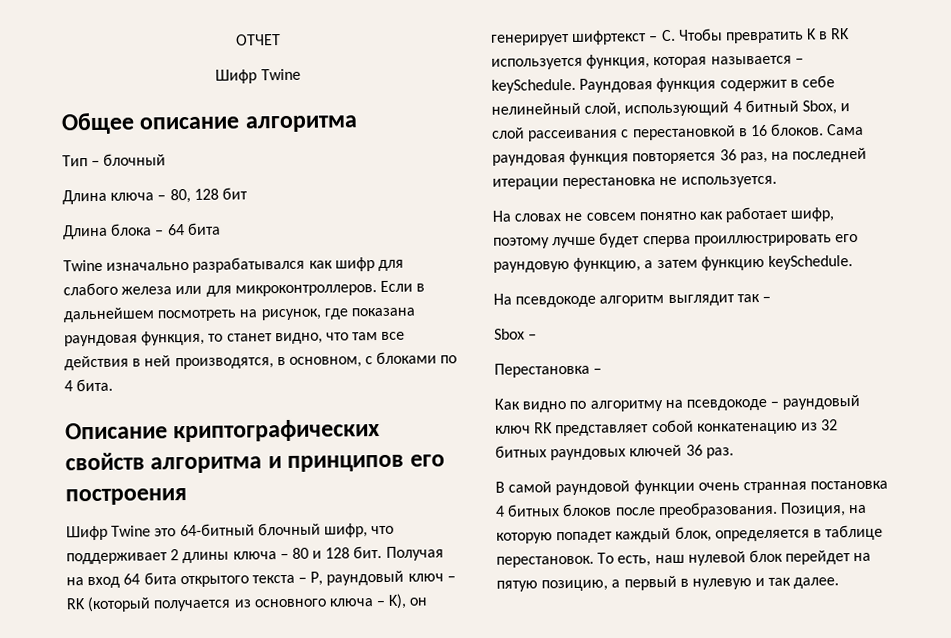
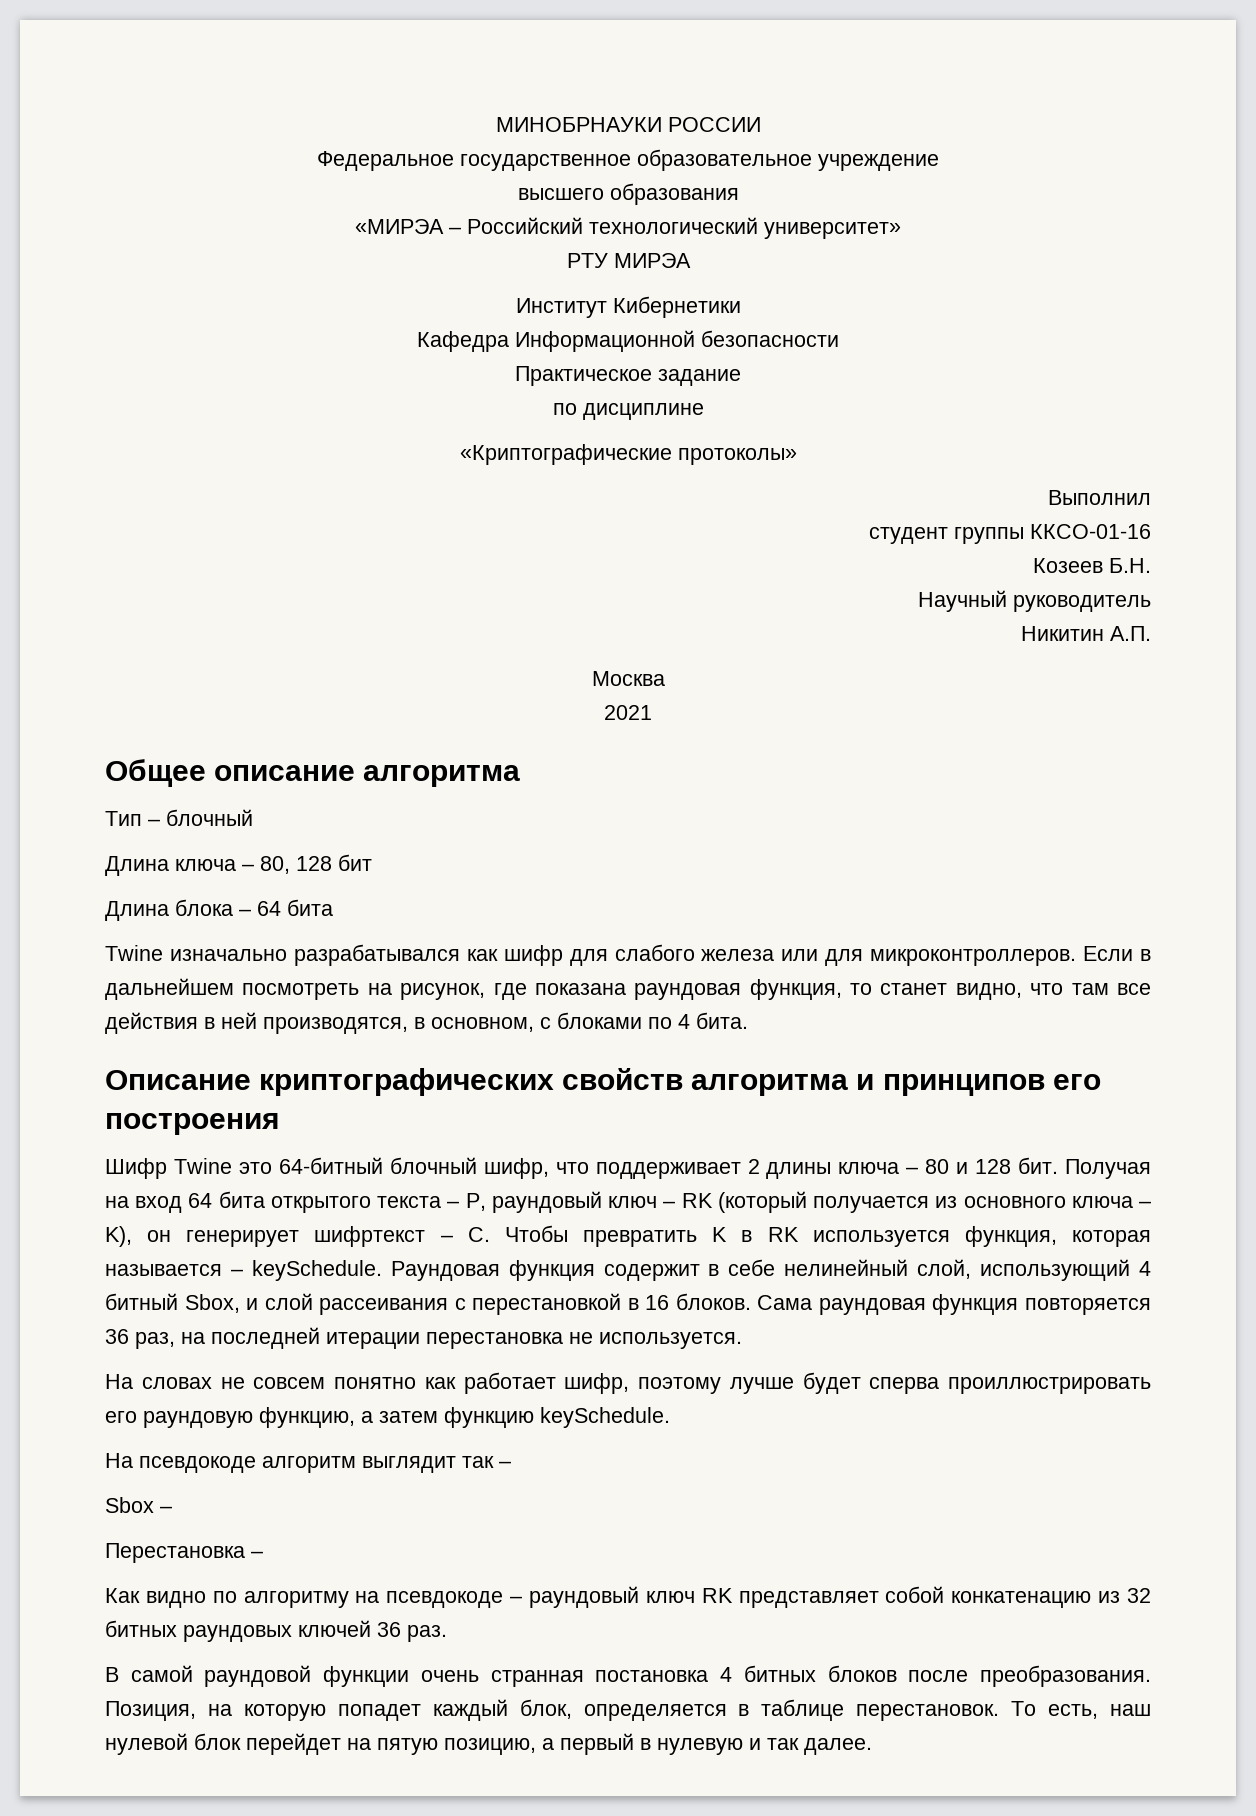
[235,34,281,46] [215,68,301,84] ОТЧЕТ // Шифр Twine -> [495,117,761,132] [317,149,939,171] [517,183,739,205] [355,217,901,239] [566,253,691,268] [515,296,741,318] [417,330,839,352] [515,366,741,386] [552,403,704,420] [459,444,797,465] [1048,490,1151,505] [869,524,1151,544] [1033,558,1151,573] [918,590,1151,612] [1021,626,1151,641] [591,671,665,686] [604,705,652,720] МИНОБРНАУКИ РОССИИ // Федеральное государственное образовательное учреждение // высшего образования // «МИРЭА – Российский технологический университет» // РТУ МИРЭА // Институт Кибернетики // Кафедра Информационной безопасности // Практическое задание // по дисциплине // «Криптографические протоколы» // Выполнил // студент группы ККСО-01-16 // Козеев Б.Н. // Научный руководитель // Никитин А.П. // Москва // 2021

